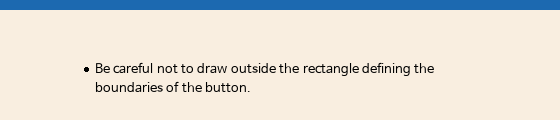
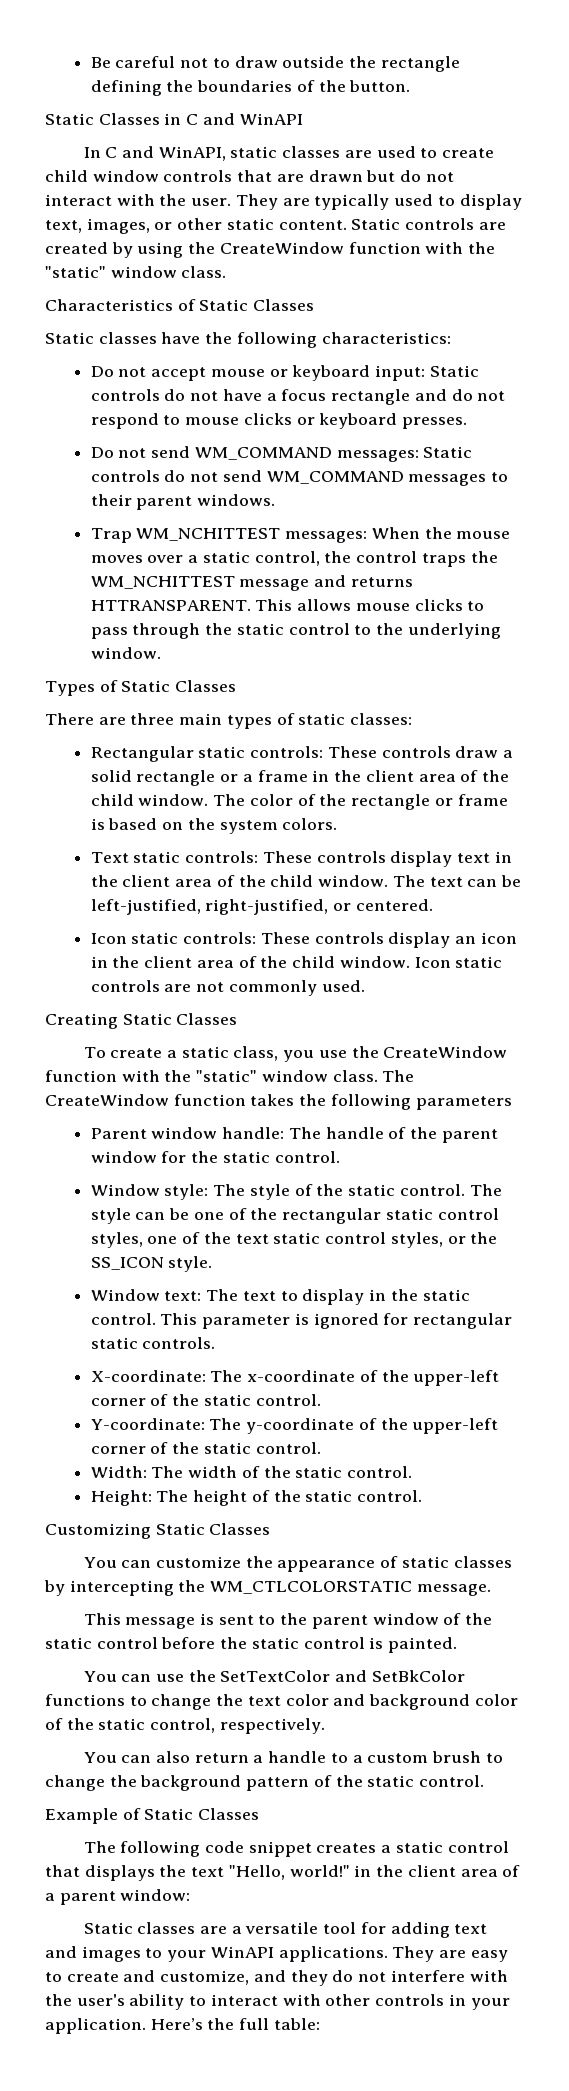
(252, 87) none -> [45,113,303,125] [83,146,495,161] [45,170,454,182] [45,194,522,210] [45,218,506,234] [45,242,496,258] [45,266,227,278] [45,299,315,311] [45,332,451,348] [90,365,479,381] [90,389,506,405] [90,413,468,429] [90,446,473,462] [90,470,509,486] [90,494,276,510] [90,527,511,543] [90,551,498,567] [90,575,413,591] [90,599,485,611] [90,623,501,639] [90,647,161,659] [45,680,237,696] [45,713,413,729] [90,746,514,762] [90,770,509,786] [90,794,508,810] [90,818,338,834] [90,851,512,867] [90,875,521,887] [90,899,433,915] [90,932,517,948] [90,956,503,968] [90,980,365,996] [45,1013,238,1029] [83,1046,508,1062] [45,1070,415,1082] [45,1094,512,1110] [90,1127,498,1143] [90,1151,340,1163] [90,1184,502,1200] [90,1208,499,1224] [90,1232,498,1248] [90,1256,213,1272] [90,1289,470,1305] [90,1313,513,1329] [90,1337,216,1349] [90,1370,500,1386] [90,1394,321,1406] [90,1418,499,1434] [90,1442,321,1454] [90,1466,413,1478] [90,1490,423,1506] [45,1523,271,1539] [83,1556,512,1572] [44,1580,491,1596] [83,1613,493,1629] [45,1637,458,1653] [83,1670,465,1682] [45,1694,518,1710] [45,1718,325,1734] [83,1751,503,1763] [45,1775,485,1791] [45,1808,260,1824] [83,1841,509,1857] [45,1865,521,1881] [45,1889,191,1905] [83,1922,488,1938] [45,1946,508,1962] [45,1970,508,1986] [45,1994,510,2010] [45,2018,320,2034] // Static Classes in C and WinAPI // In C and WinAPI, static classes are used to create child window controls that are drawn but do not interact with the user. They are typically used to display text, images, or other static content. Static controls are created by using the CreateWindow function with the "static" window class. // Characteristics of Static Classes // Static classes have the following characteristics: // Do not accept mouse or keyboard input: Static controls do not have a focus rectangle and do not respond to mouse clicks or keyboard presses. // Do not send WM_COMMAND messages: Static controls do not send WM_COMMAND messages to their parent windows. // Trap WM_NCHITTEST messages: When the mouse moves over a static control, the control traps the WM_NCHITTEST message and returns HTTRANSPARENT. This allows mouse clicks to pass through the static control to the underlying window. // Types of Static Classes // There are three main types of static classes: // Rectangular static controls: These controls draw a solid rectangle or a frame in the client area of the child window. The color of the rectangle or frame is based on the system colors. // Text static controls: These controls display text in the client area of the child window. The text can be left-justified, right-justified, or centered. // Icon static controls: These controls display an icon in the client area of the child window. Icon static controls are not commonly used. // Creating Static Classes // To create a static class, you use the CreateWindow function with the "static" window class. The CreateWindow function takes the following parameters // Parent window handle: The handle of the parent window for the static control. // Window style: The style of the static control. The style can be one of the rectangular static control styles, one of the text static control styles, or the SS_ICON style. // Window text: The text to display in the static control. This parameter is ignored for rectangular static controls. // X-coordinate: The x-coordinate of the upper-left corner of the static control. // Y-coordinate: The y-coordinate of the upper-left corner of the static control. // Width: The width of the static control. // Height: The height of the static control. // Customizing Static Classes // You can customize the appearance of static classes by intercepting the WM_CTLCOLORSTATIC message. // This message is sent to the parent window of the static control before the static control is painted. // You can use the SetTextColor and SetBkColor functions to change the text color and background color of the static control, respectively. // You can also return a handle to a custom brush to change the background pattern of the static control. // Example of Static Classes // The following code snippet creates a static control that displays the text "Hello, world!" in the client area of a parent window: // Static classes are a versatile tool for adding text and images to your WinAPI applications. They are easy to create and customize, and they do not interfere with the user's ability to interact with other controls in your application. Here’s the full table:

